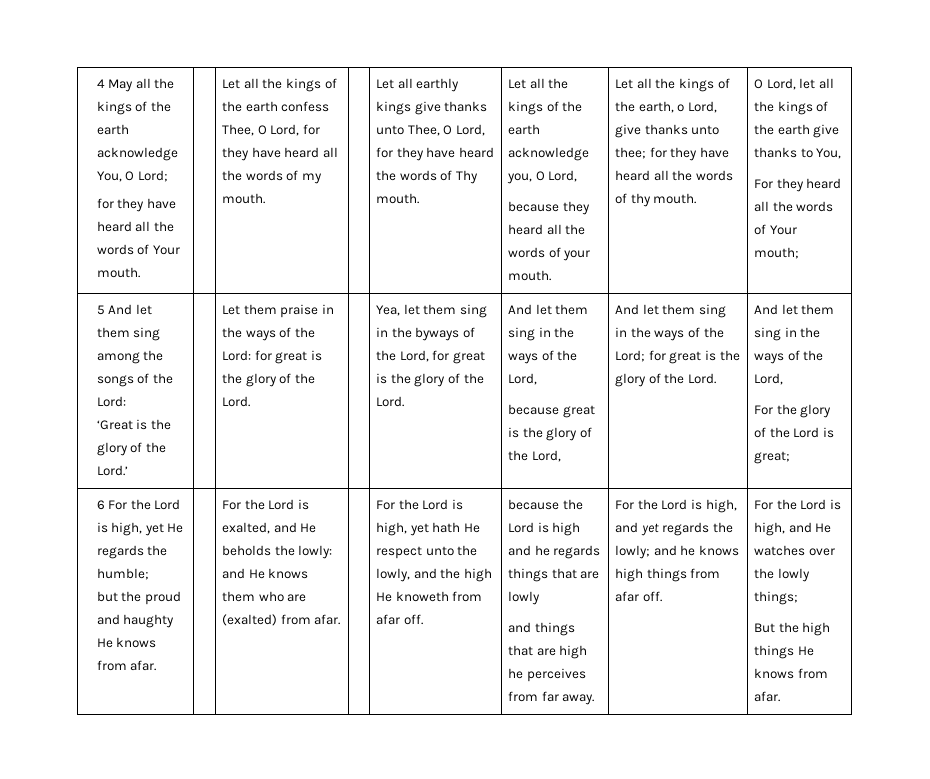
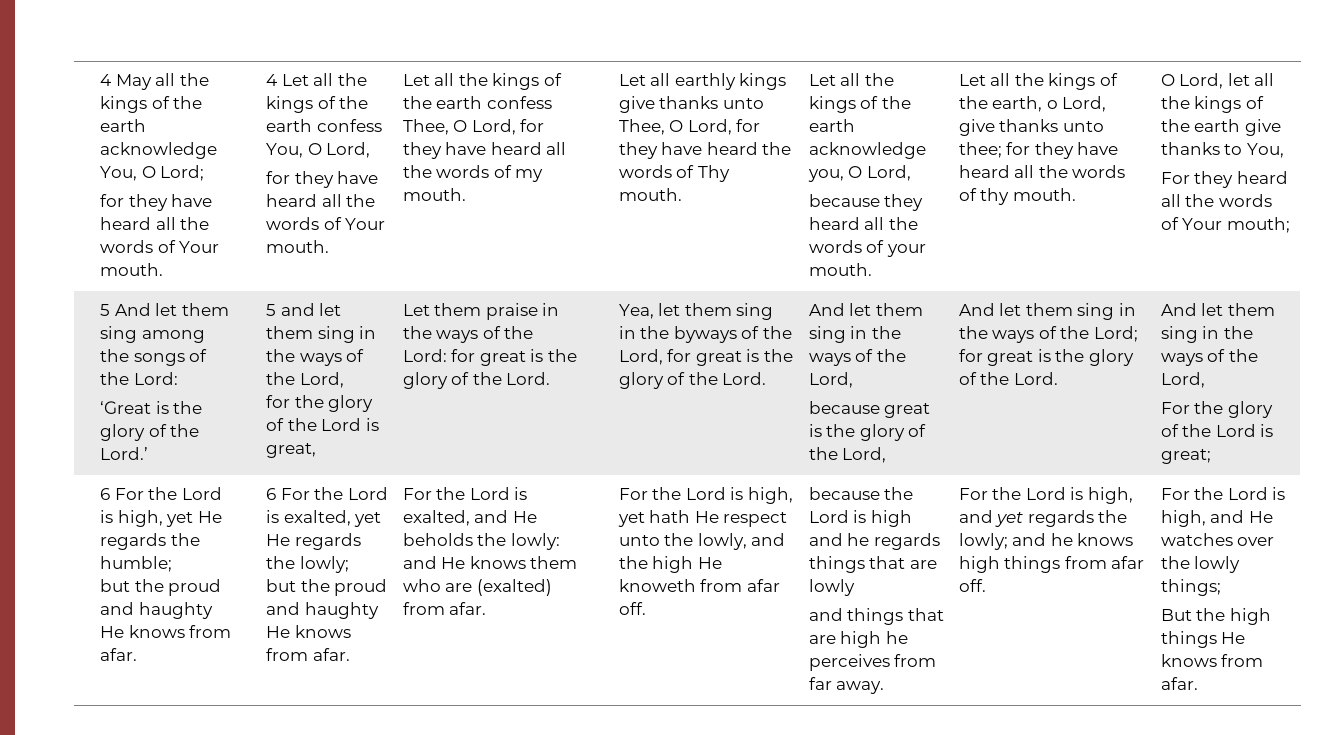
(140, 272) none -> [265,73,367,86] [265,96,369,113] [265,119,382,132] [265,142,371,158] [265,171,379,188] [265,194,376,207] [265,217,386,230] [265,240,329,253] 4 Let all the kings of the earth confess You, O Lord, // for they have heard all the words of Your mouth.
(128, 470) none -> [265,303,342,316] [265,326,377,343] [265,349,365,366] [265,372,344,388] [265,395,374,412] [265,418,379,431] [265,443,316,458] 5 and let them sing in the ways of the Lord, // for the glory of the Lord is great,
(157, 665) none -> [265,487,388,500] [265,510,382,527] [265,533,361,550] [265,556,349,573] [265,579,388,596] [265,602,379,619] [265,625,351,638] [265,648,350,661] 6 For the Lord is exalted, yet He regards the lowly; // but the proud and haughty He knows from afar.

